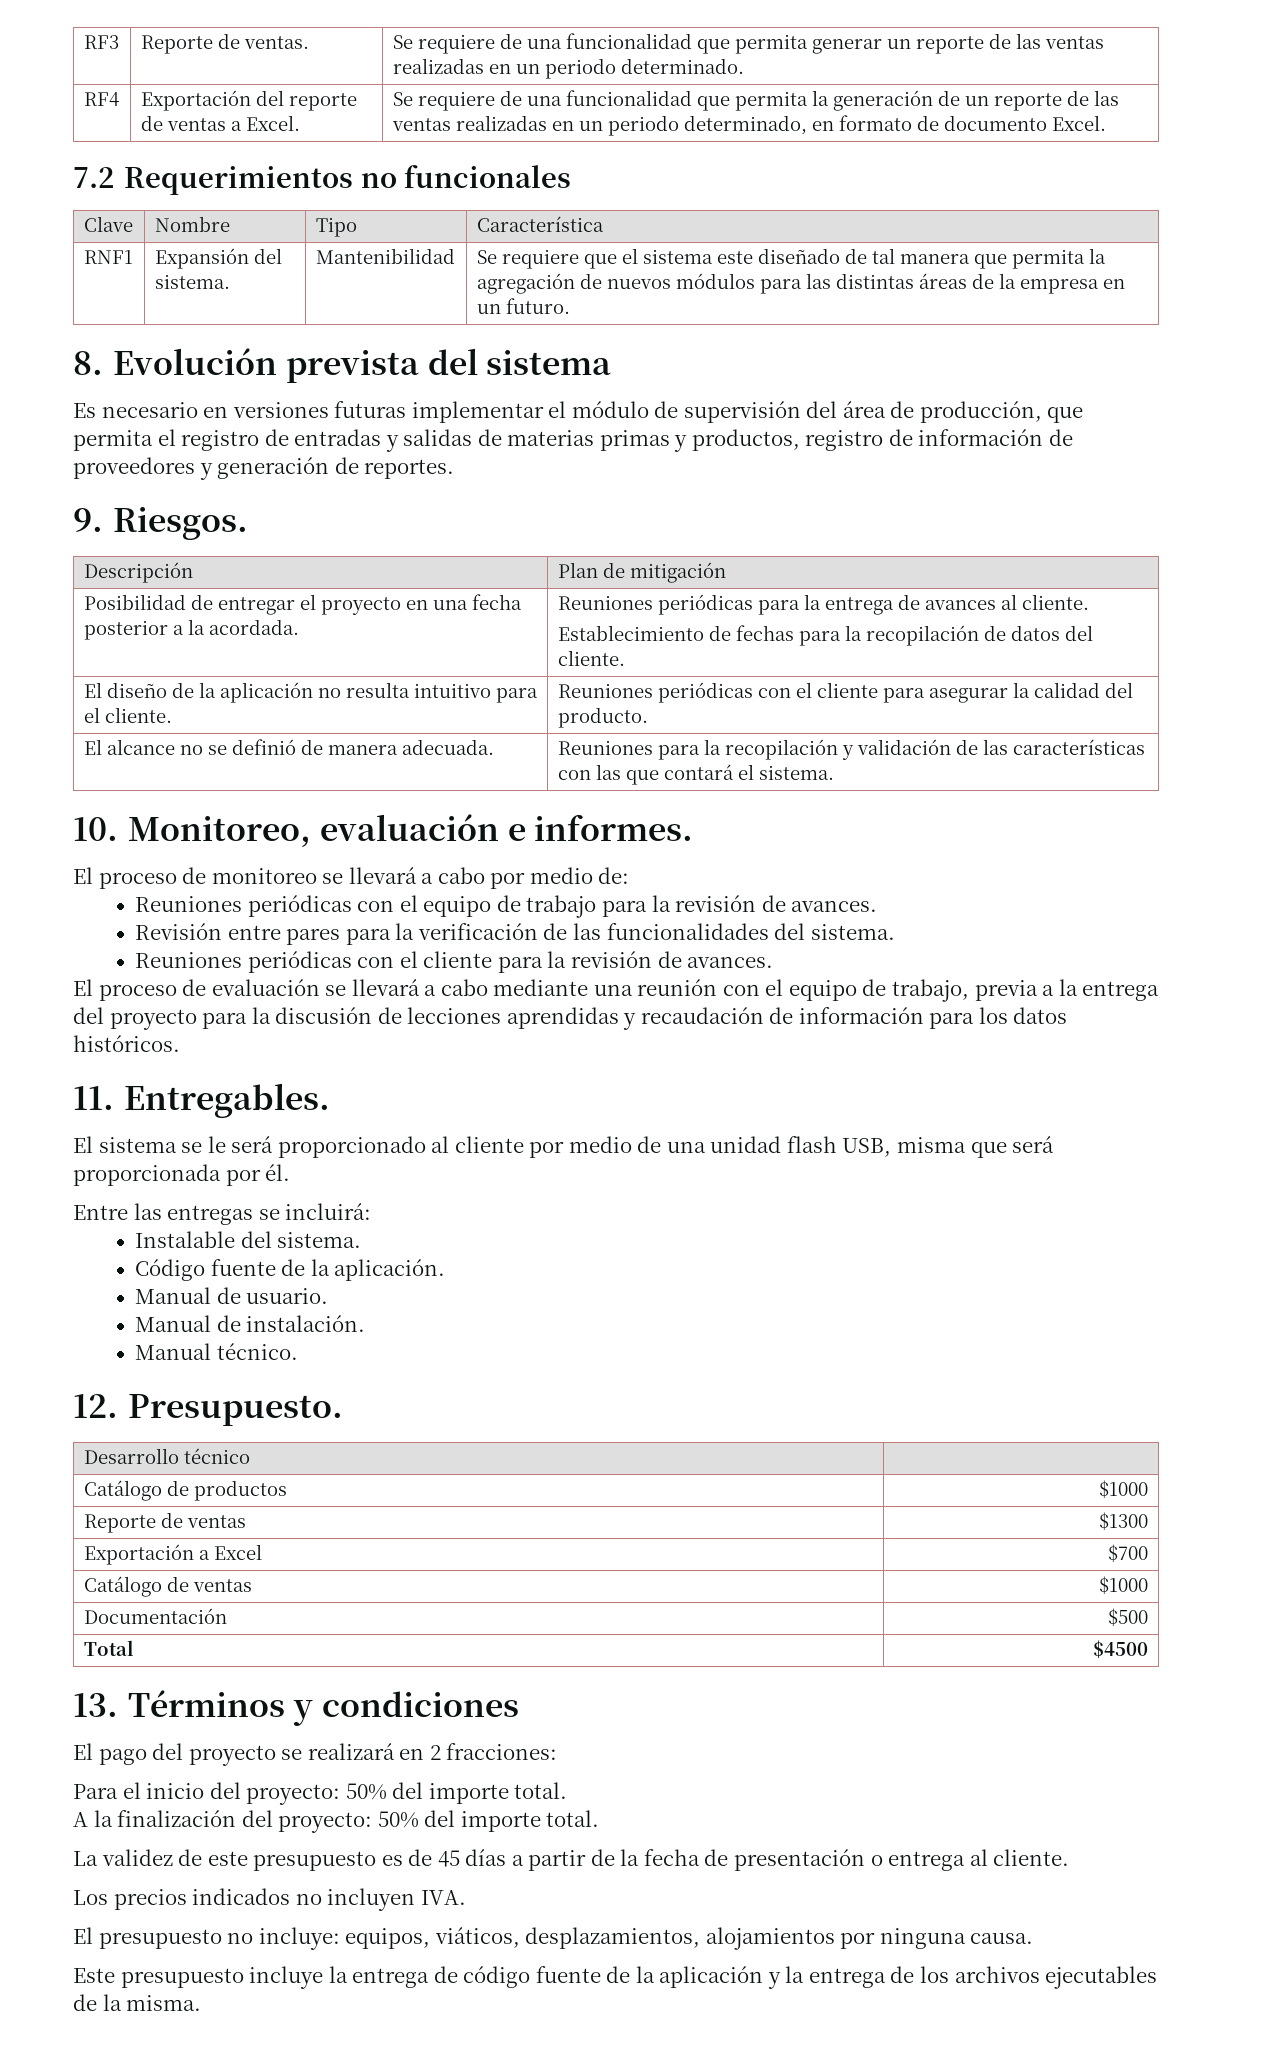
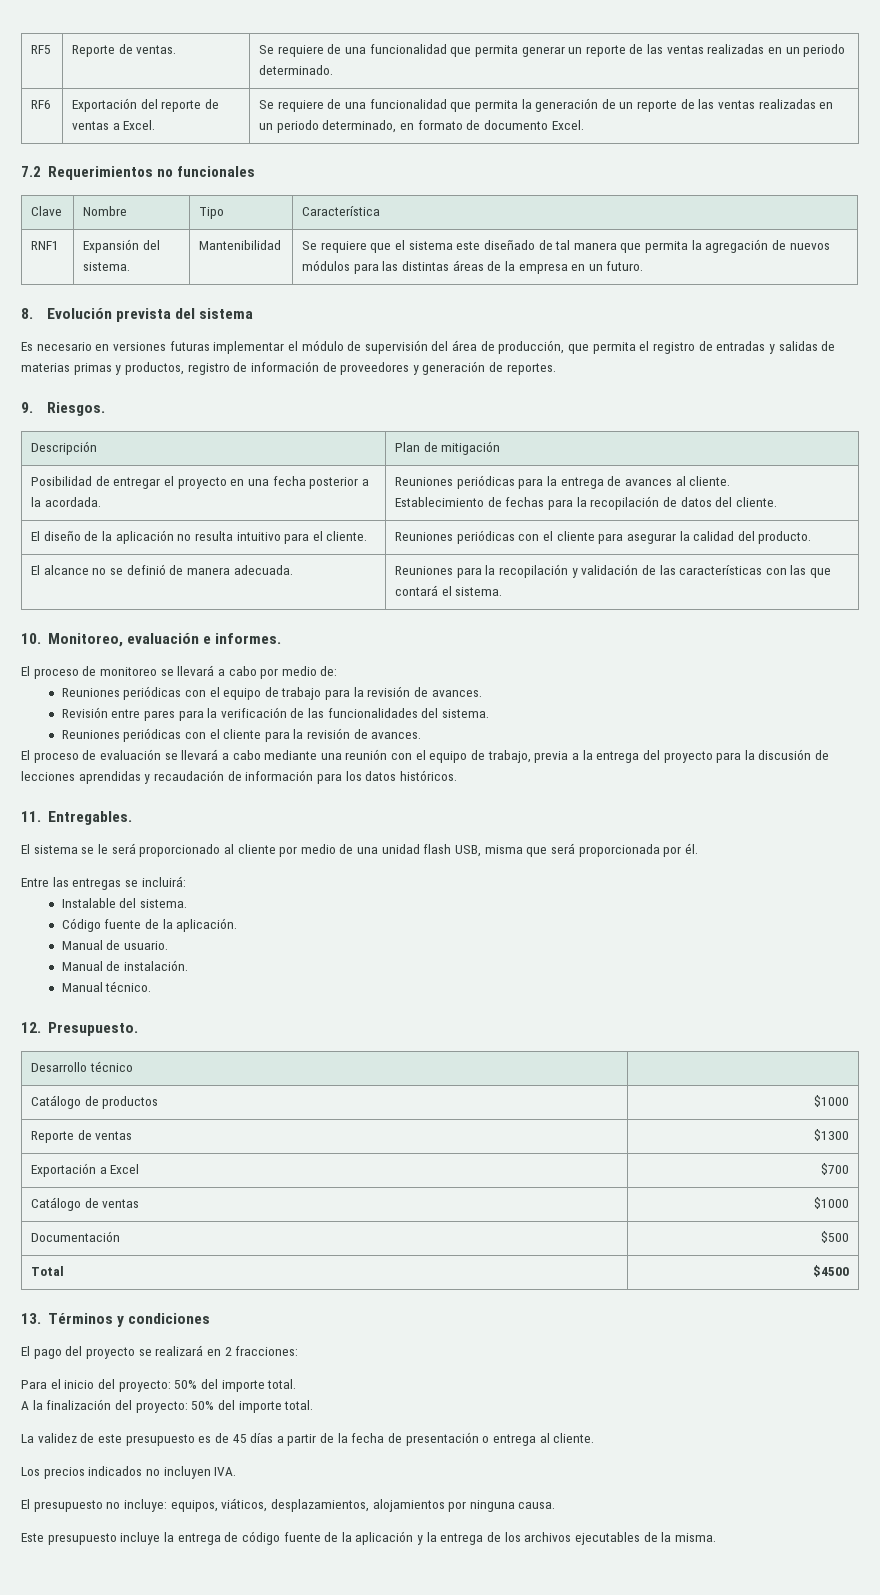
[83,35,119,49] RF3 -> [31,45,52,54] RF5
[83,92,119,106] RF4 -> [31,100,52,109] RF6

